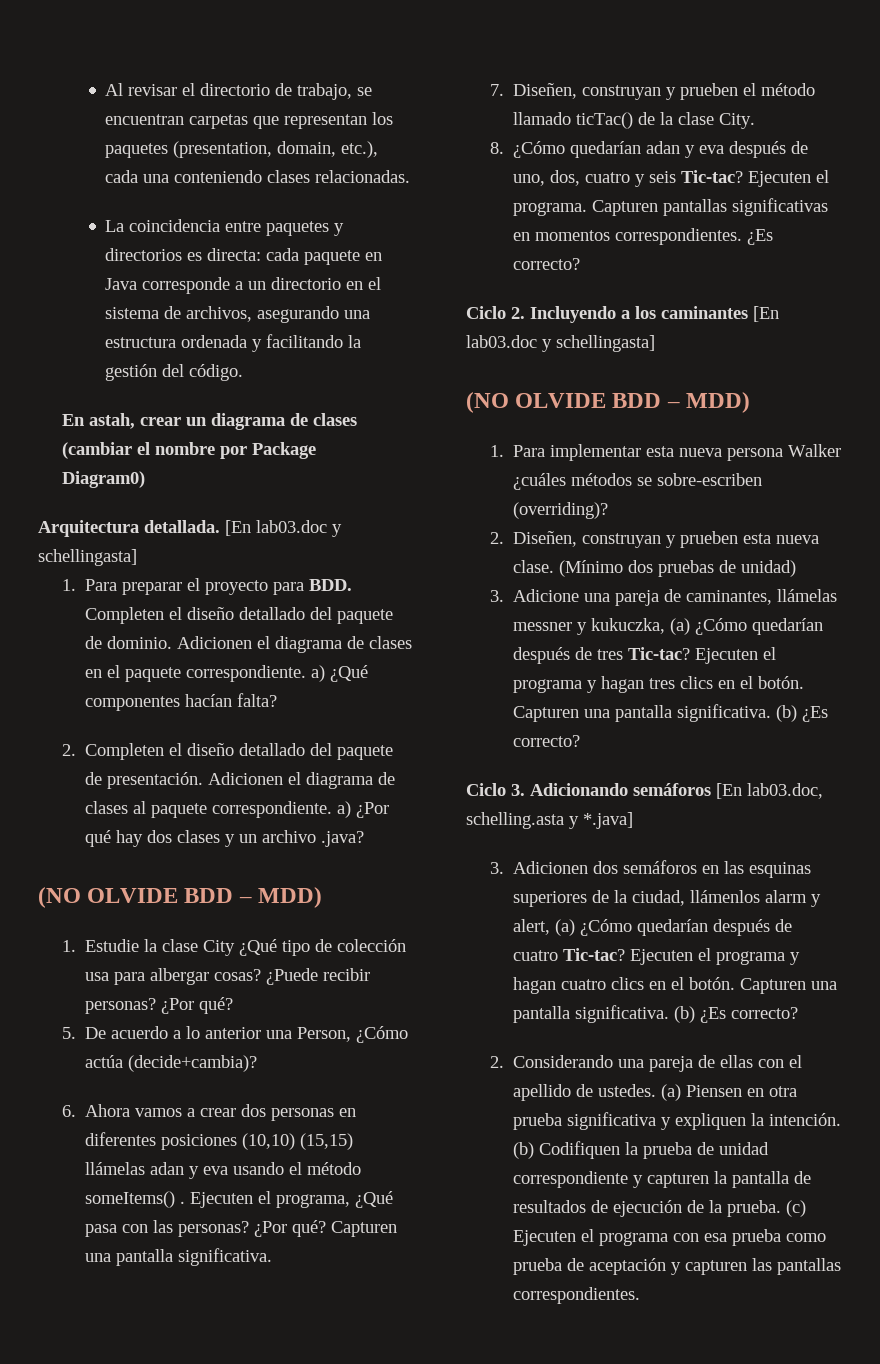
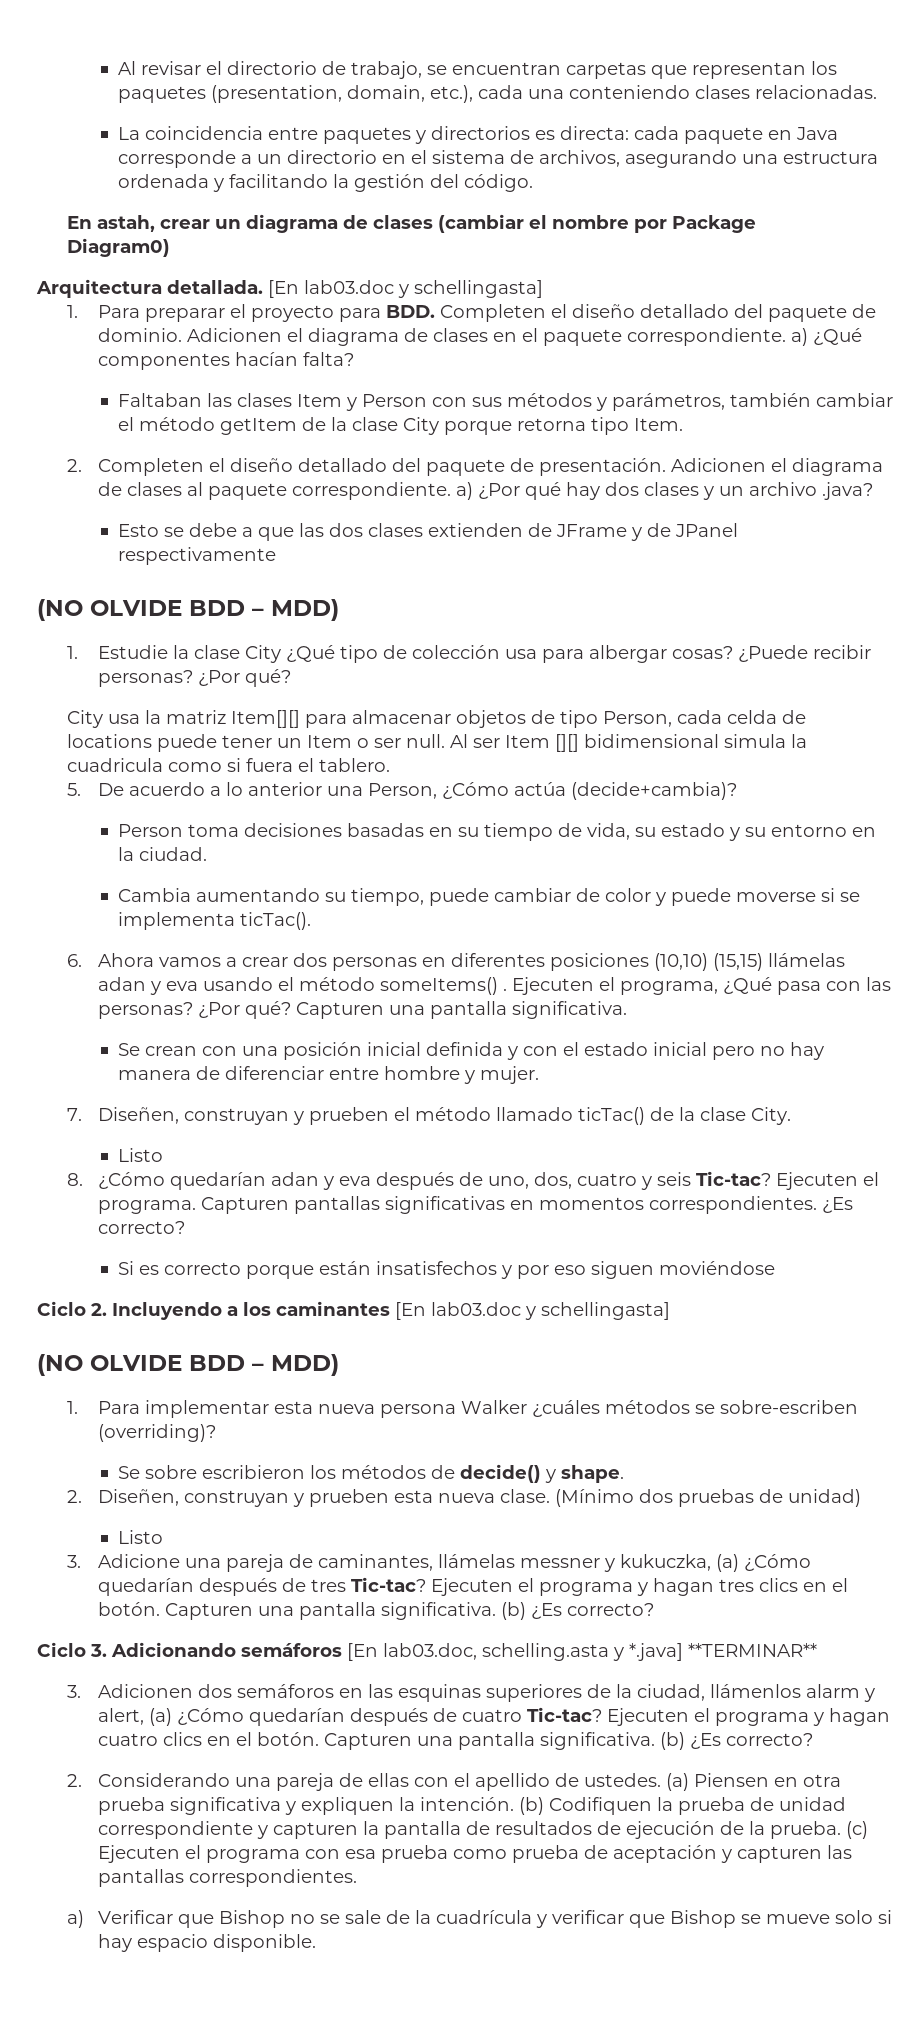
(278, 700) none -> [117,393,893,411] [117,417,683,435] // Faltaban las clases Item y Person con sus métodos y parámetros, también cambiar el método getItem de la clase City porque retorna tipo Item.
(365, 839) none -> [117,523,738,541] [117,547,276,565] // Esto se debe a que las dos clases extienden de JFrame y de JPanel respectivamente
(234, 1005) none -> [67,710,807,728] [67,734,808,752] [67,758,391,772] // City usa la matriz Item[][] para almacenar objetos de tipo Person, cada celda de locations puede tener un Item o ser null. Al ser Item [][] bidimensional simula la cuadricula como si fuera el tablero.
(258, 1063) none -> [117,823,876,841] [117,847,207,861] [117,888,860,906] [117,912,311,930] // Person toma decisiones basadas en su tiempo de vida, su estado y su entorno en la ciudad. // Cambia aumentando su tiempo, puede cambiar de color y puede moverse si se implementa ticTac().
(273, 1257) none -> [117,1042,824,1060] [117,1066,539,1084] // Se crean con una posición inicial definida y con el estado inicial pero no hay manera de diferenciar entre hombre y mujer.
(756, 121) none -> [117,1148,163,1162] // Listo
(581, 264) none -> [117,1261,775,1279] // Si es correcto porque están insatisfechos y por eso siguen moviéndose
(609, 510) none -> [117,1464,624,1483] // Se sobre escribieron los métodos de decide() y shape.
(797, 568) none -> [117,1530,163,1544] // Listo
(633, 820) none -> [688,1643,817,1657] **TERMINAR**
(641, 1295) none -> [67,1910,892,1928] [97,1934,316,1952] // a) Verificar que Bishop no se sale de la cuadrícula y verificar que Bishop se mueve solo si hay espacio disponible.

